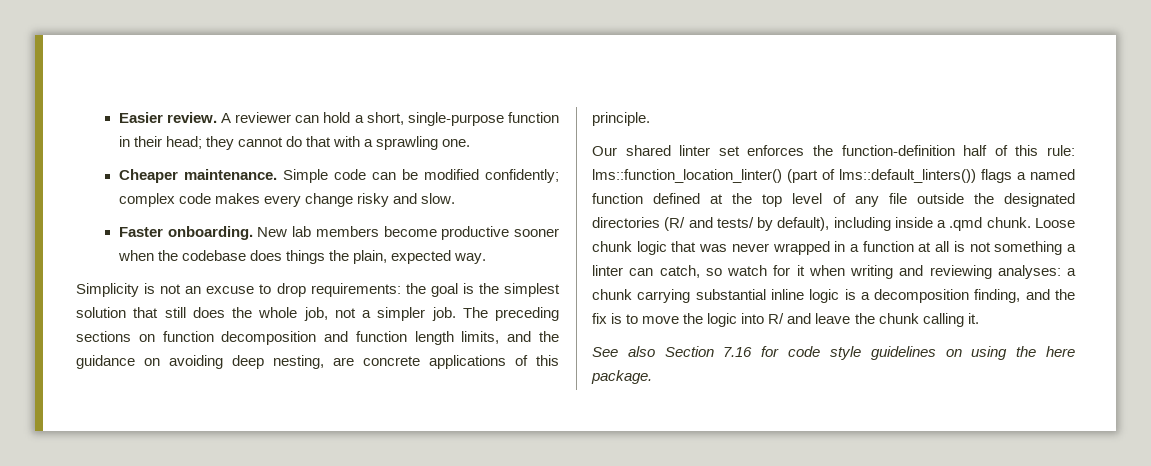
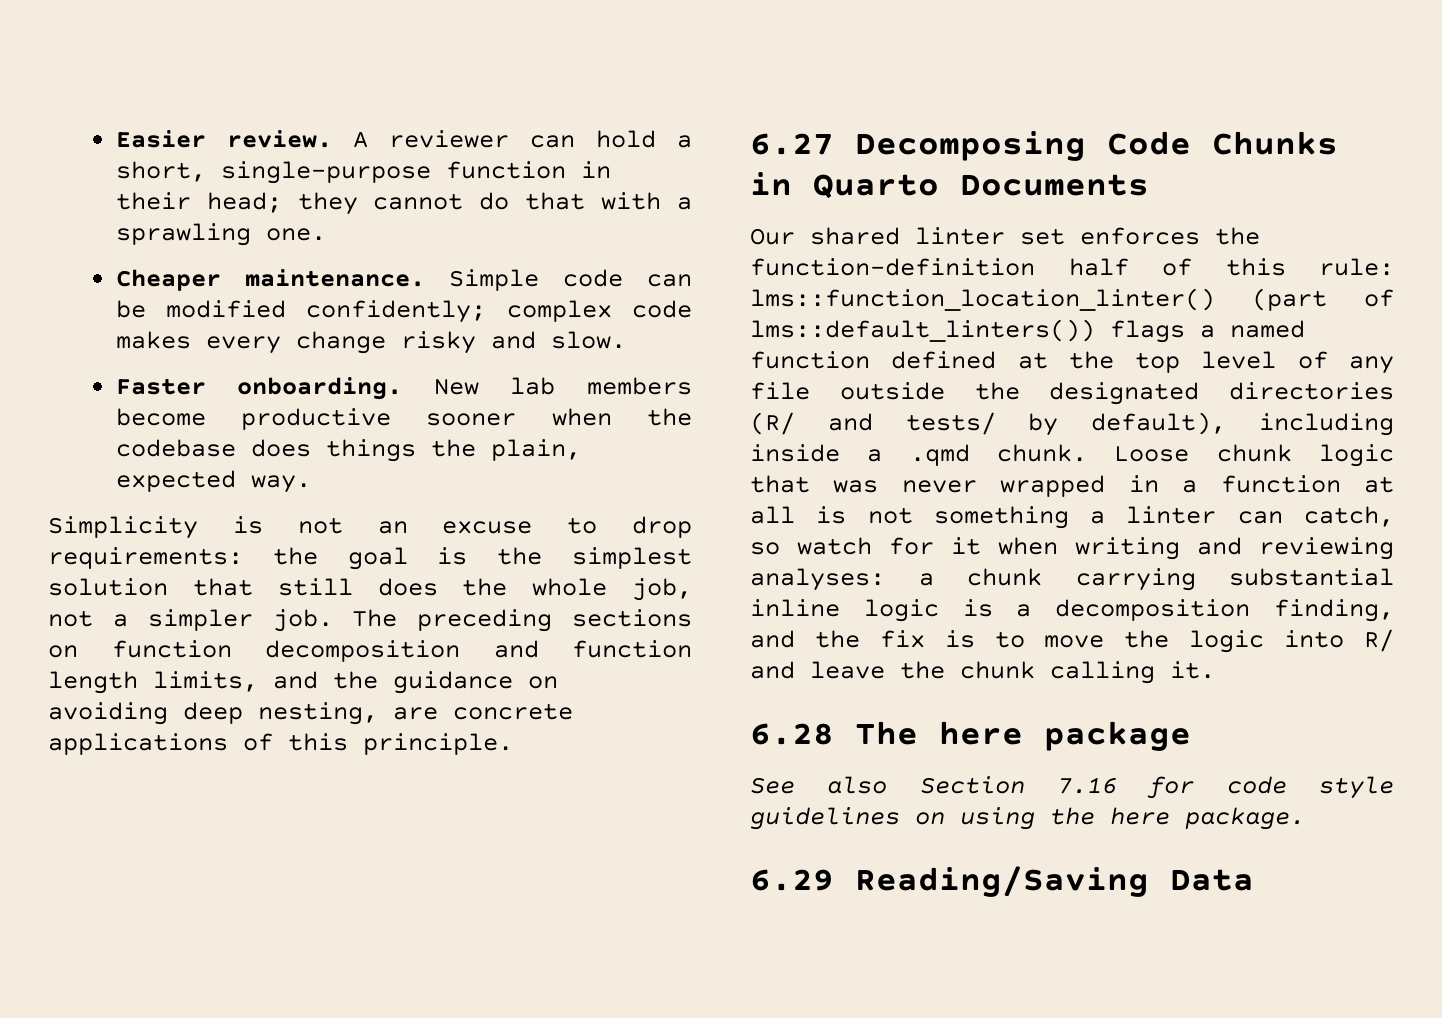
(650, 119) none -> [750,131,1338,161] [750,172,1149,199] // 6.27 Decomposing Code Chunks in Quarto Documents
(979, 318) none -> [750,721,1191,751] // 6.28 The here package
(652, 377) none -> [750,866,1254,897] // 6.29 Reading/Saving Data

